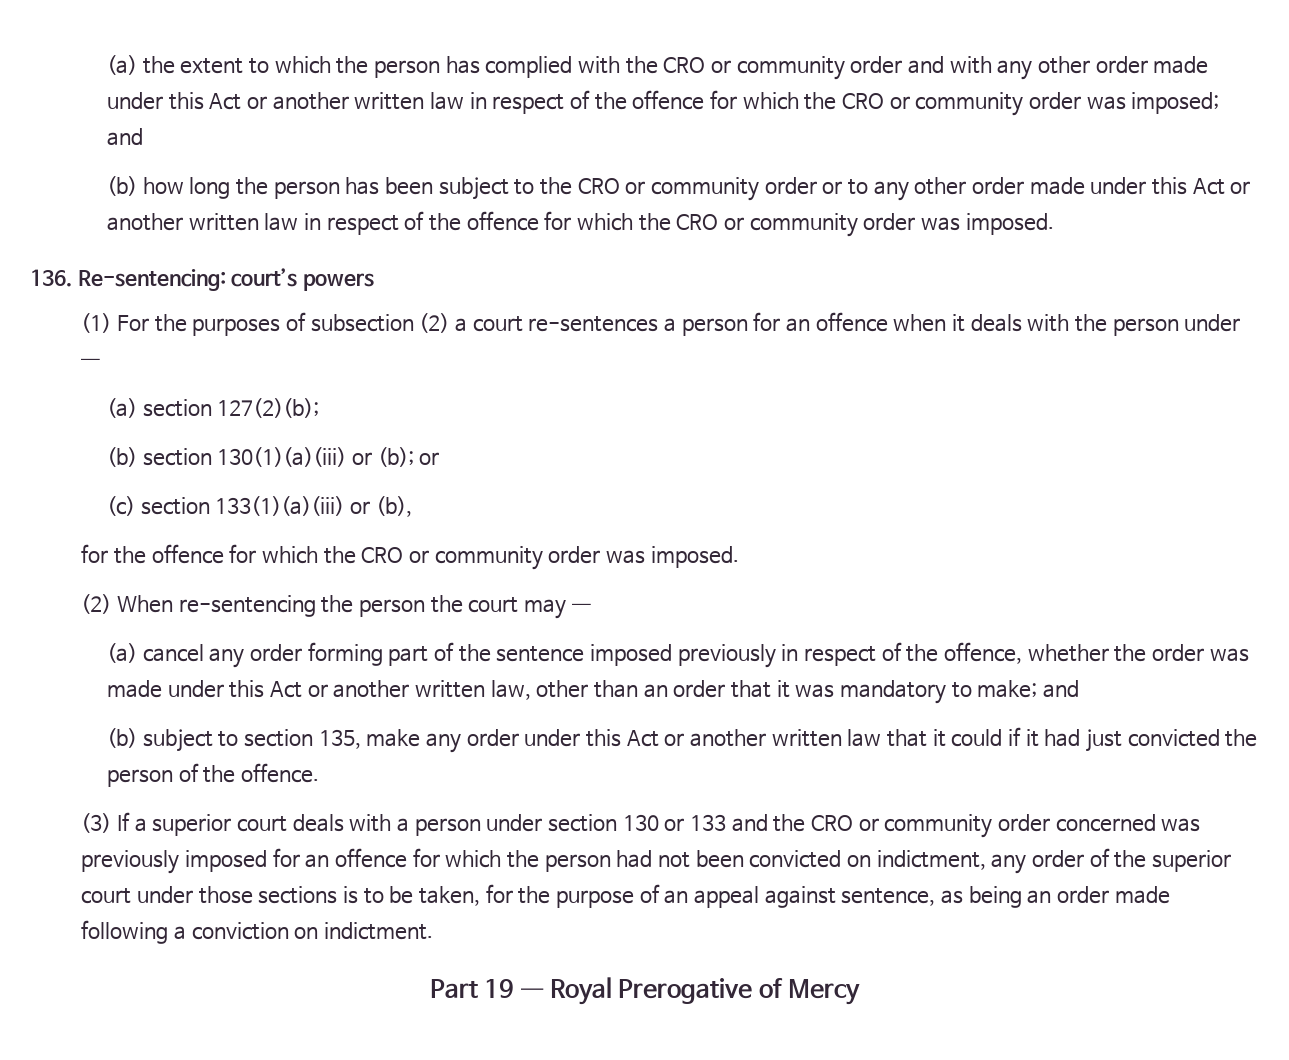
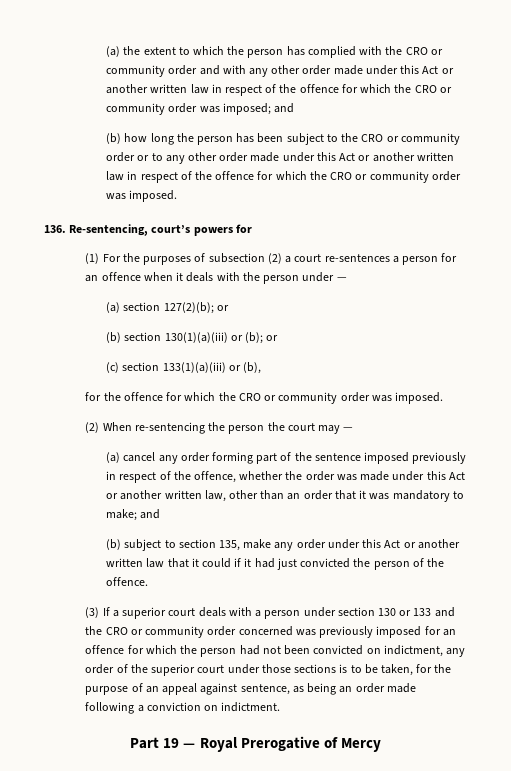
[77,269,226,291] Re-sentencing: -> [69,224,149,236] Re-sentencing,
(375, 282) none -> [235,224,252,233] for
(320, 408) none -> [216,305,229,311] or

